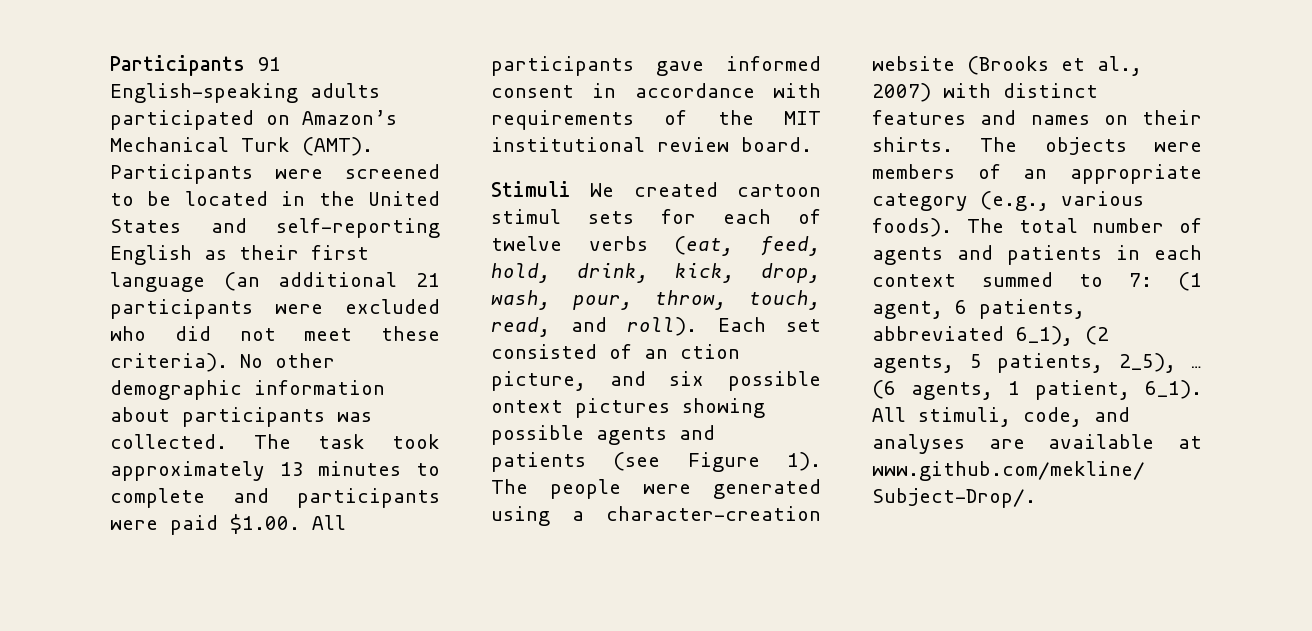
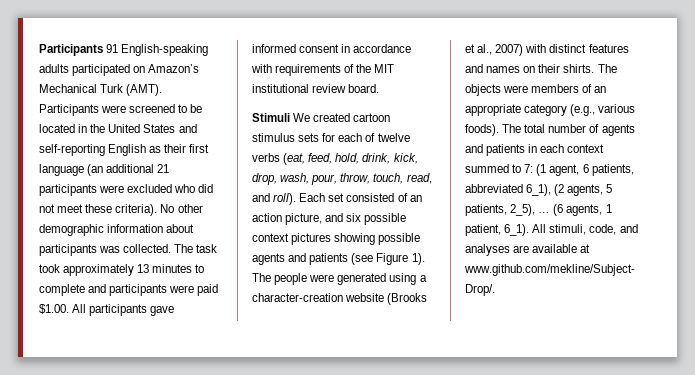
[491,209,561,224] stimul -> [252,133,295,142] stimulus
[680,344,740,359] ction -> [252,213,282,222] action
[491,400,563,413] ontext -> [252,233,289,242] context

